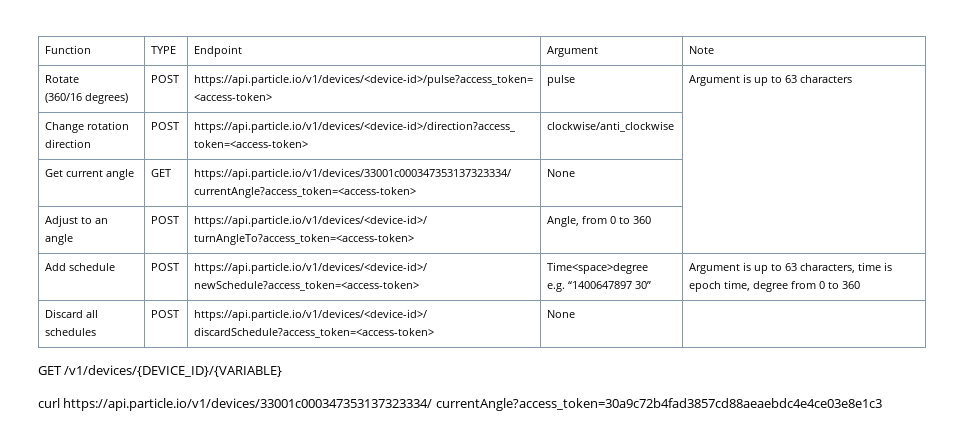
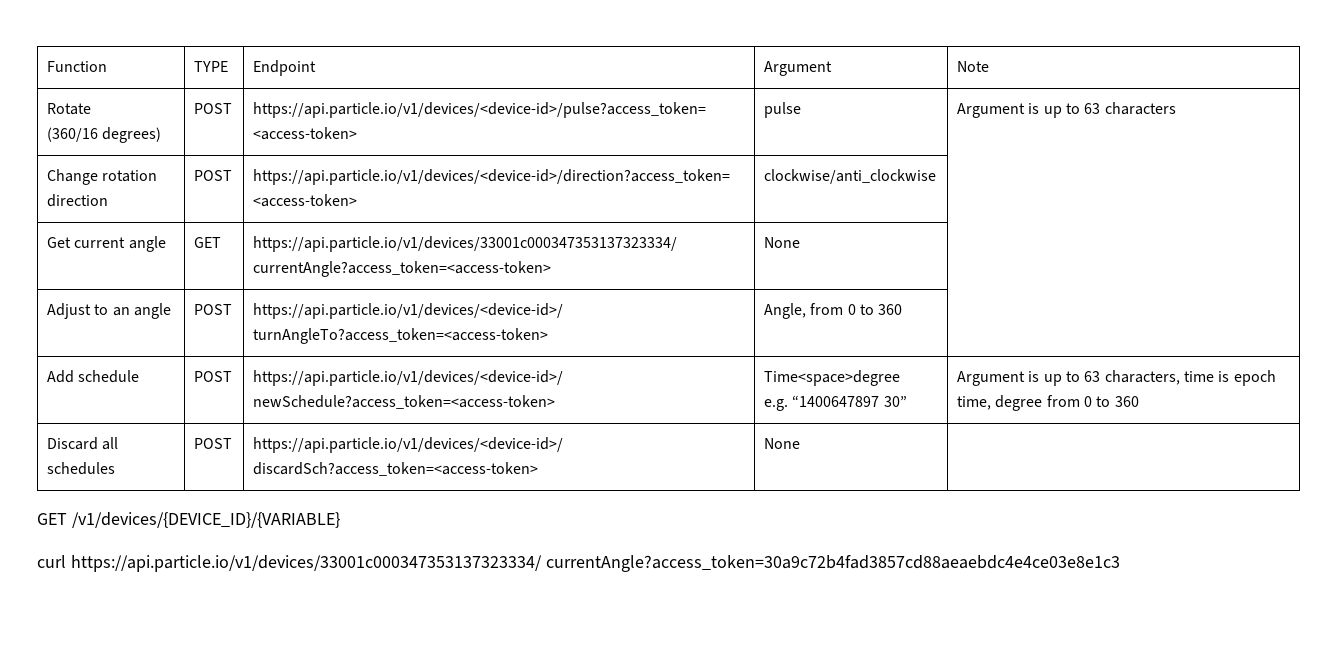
[193,327,434,338] discardSchedule?access_token=<access-token> -> [252,462,538,476] discardSch?access_token=<access-token>

